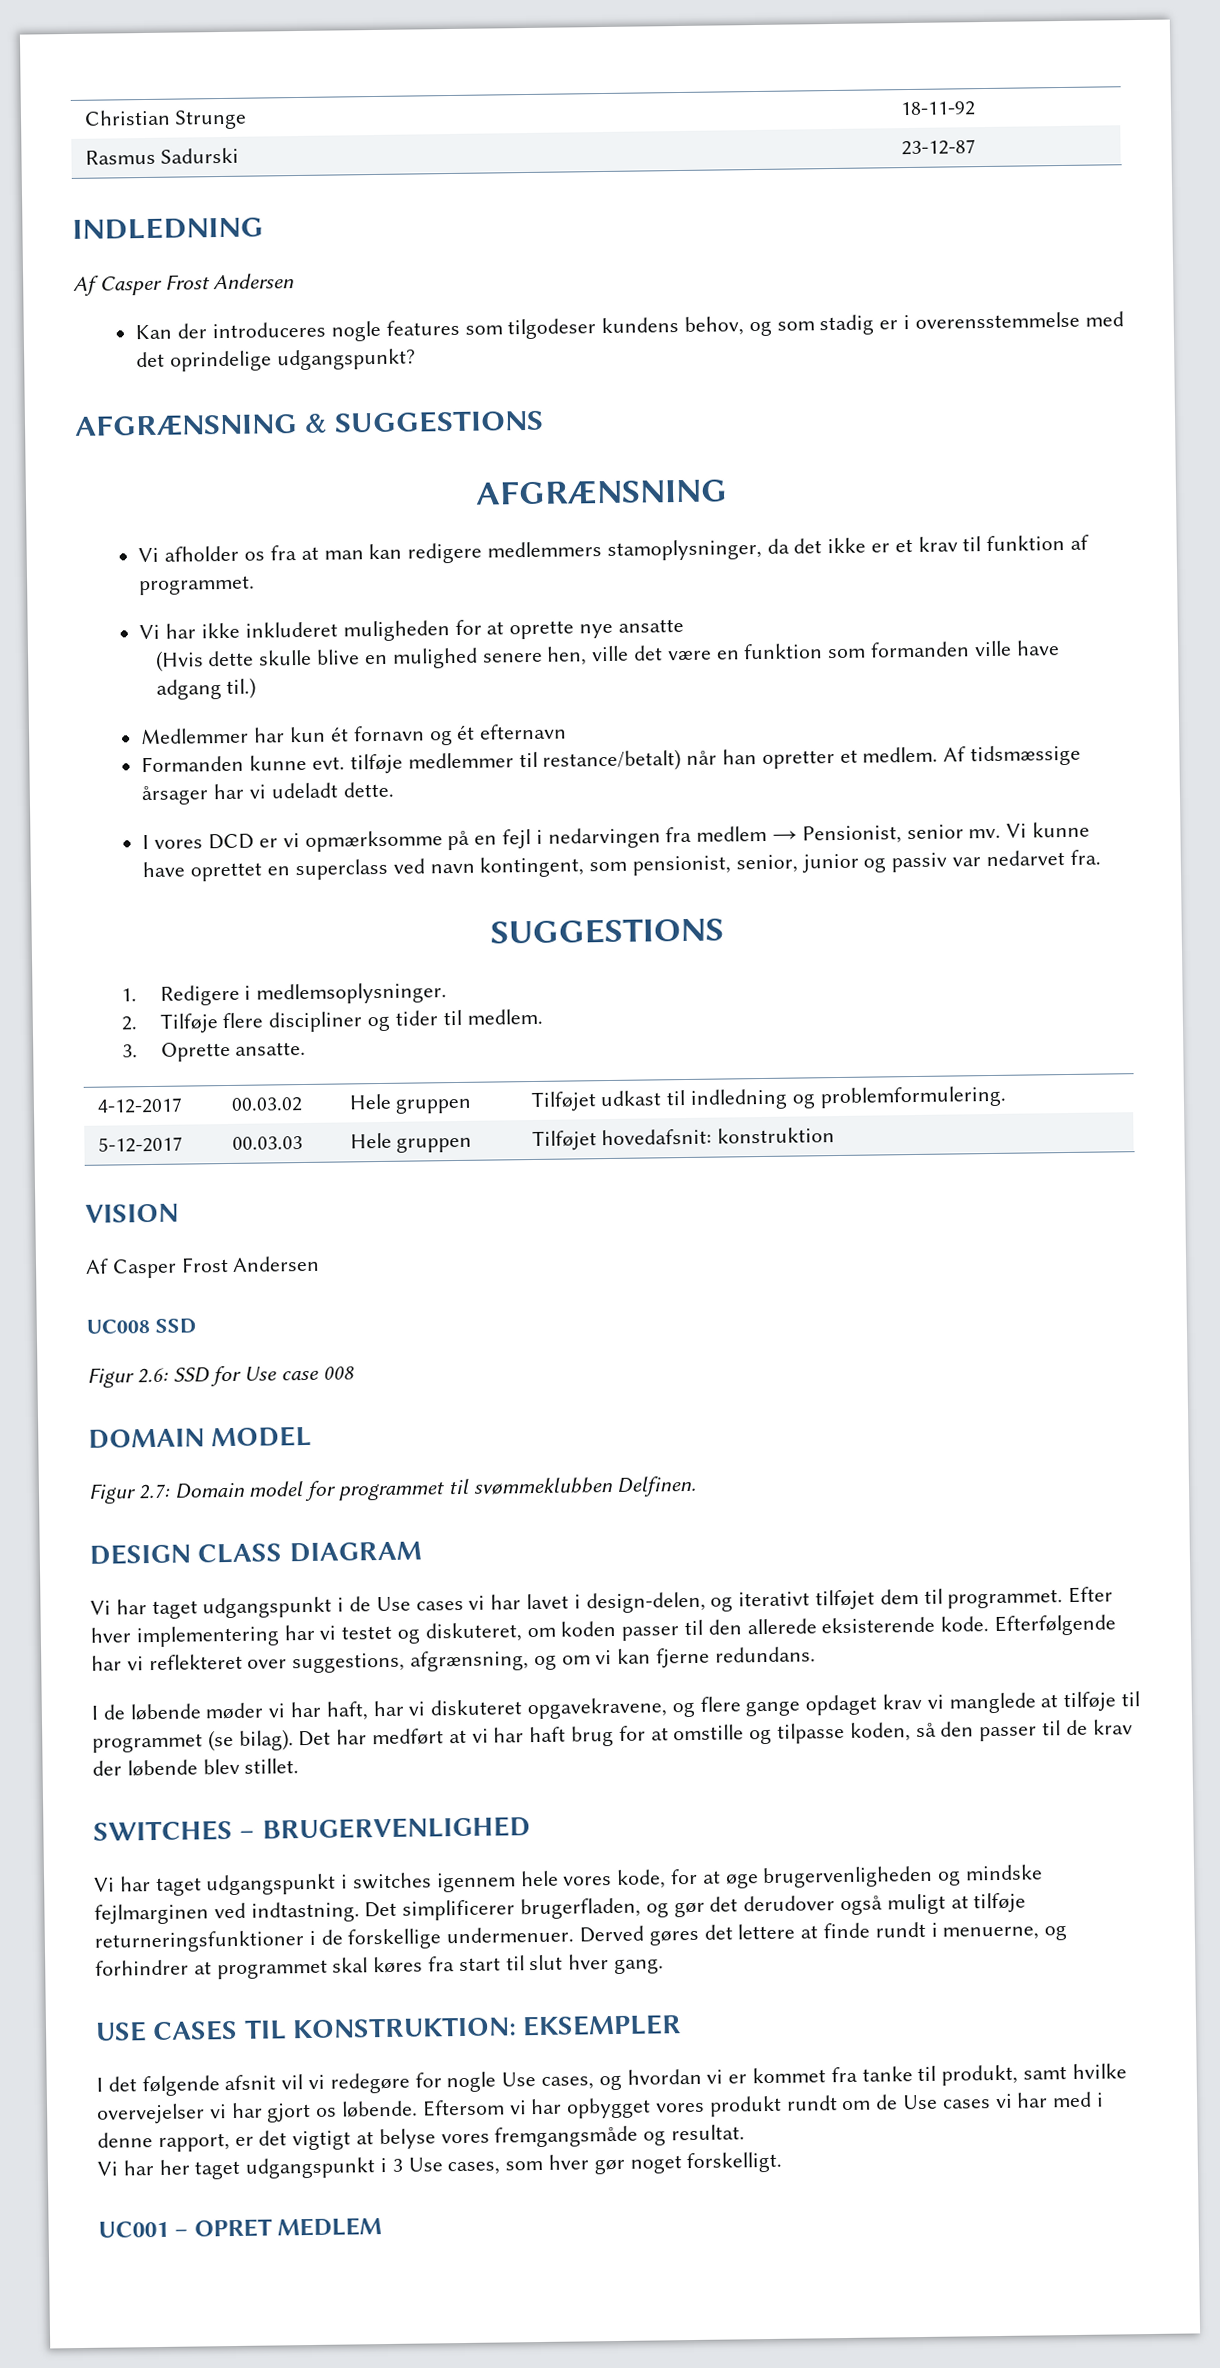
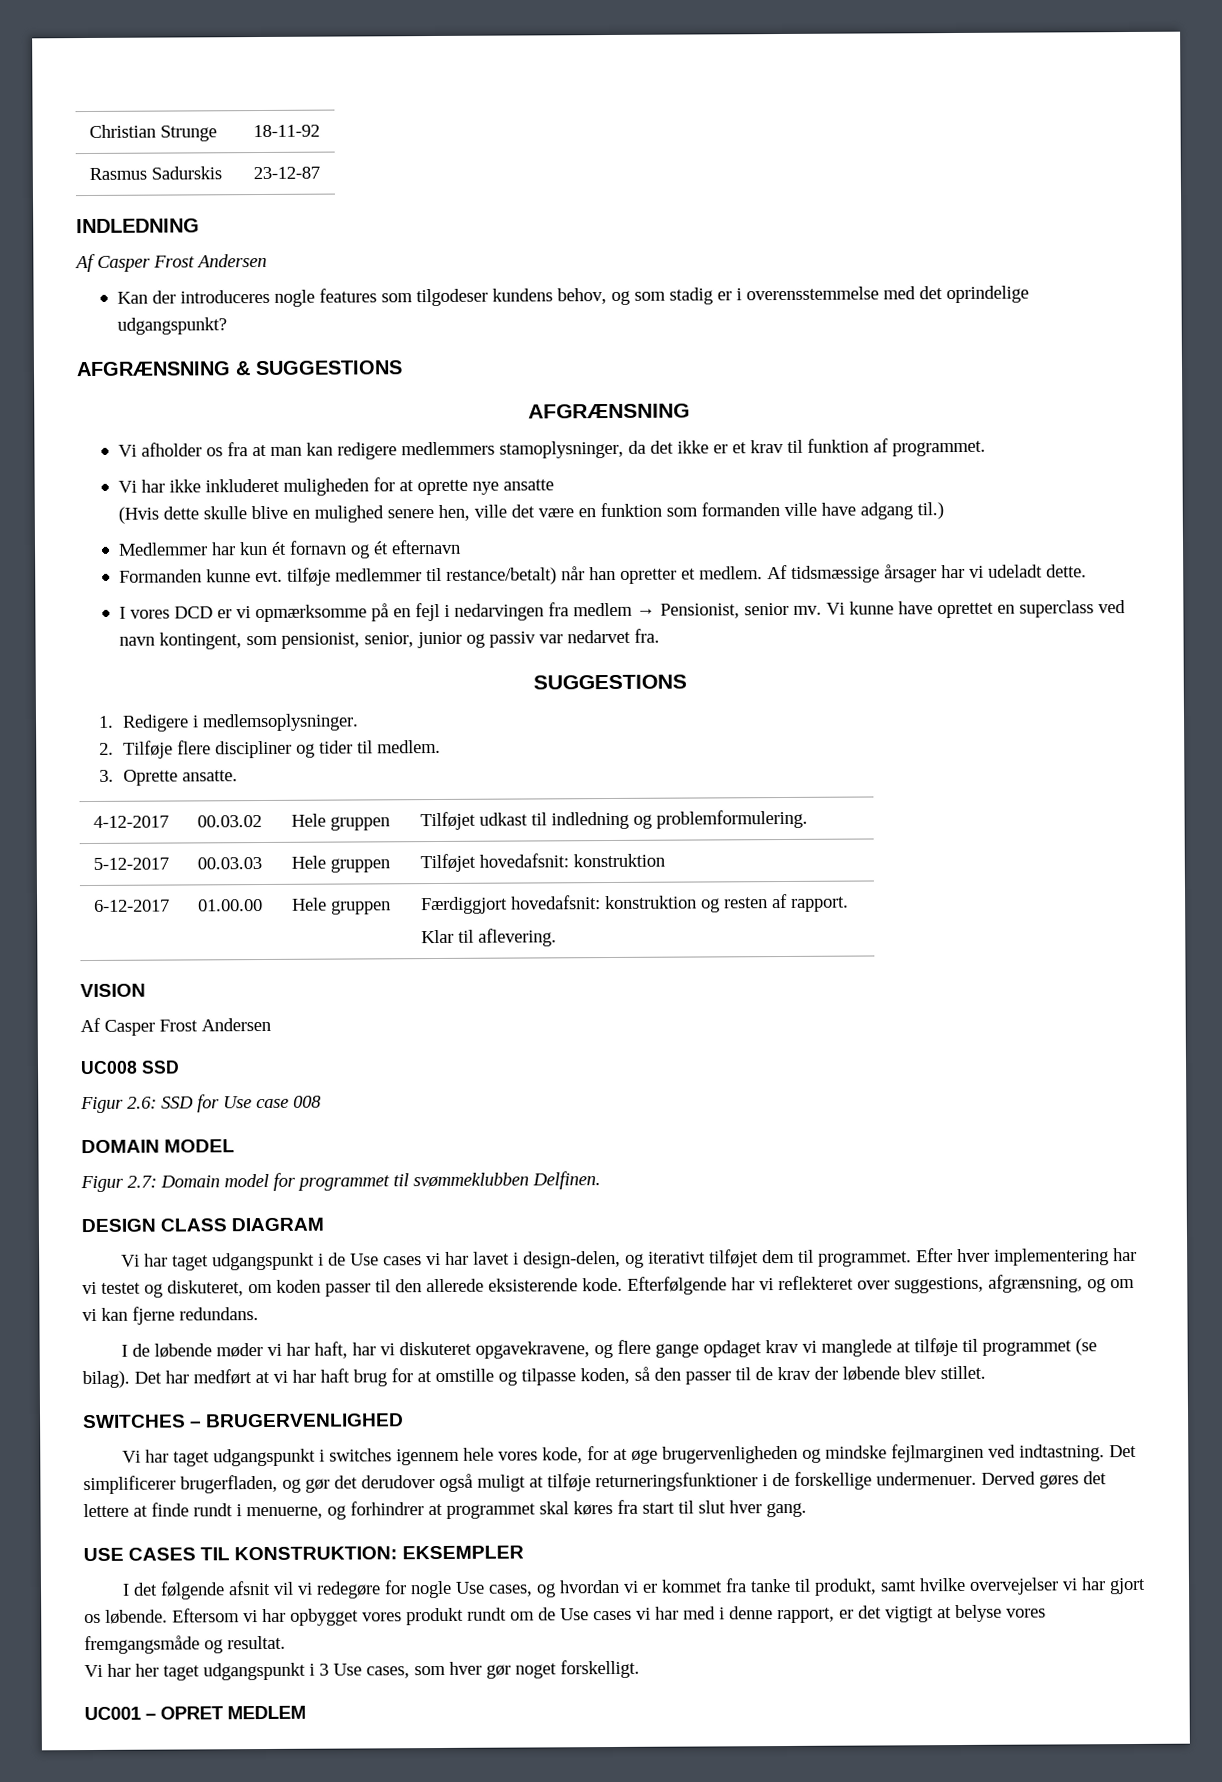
[160,147,240,164] Sadurski -> [151,166,223,180] Sadurskis
(836, 1135) none -> [94,899,171,912] [198,899,264,912] [292,897,392,915] [421,893,850,915] [421,928,558,947] // 6-12-2017 | 01.00.00 | Hele gruppen | Færdiggjort hovedafsnit: konstruktion og resten af rapport. // Klar til aflevering.

